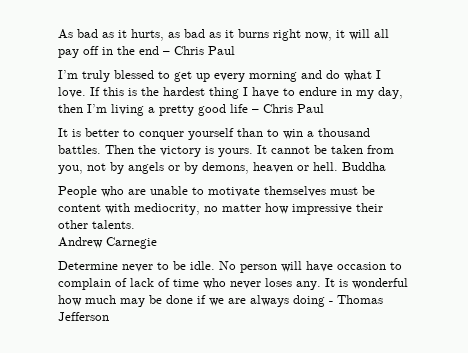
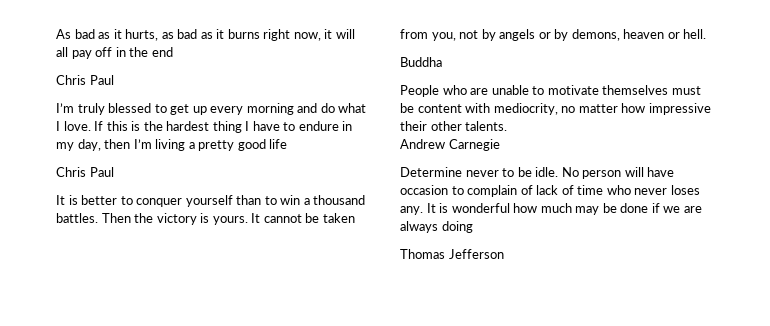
[163,51,170,55] – -> (173, 52) //
[252,109,259,113] – -> (288, 144) //
(338, 166) none -> (707, 34) //
[329,301,333,304] - -> (473, 227) //

